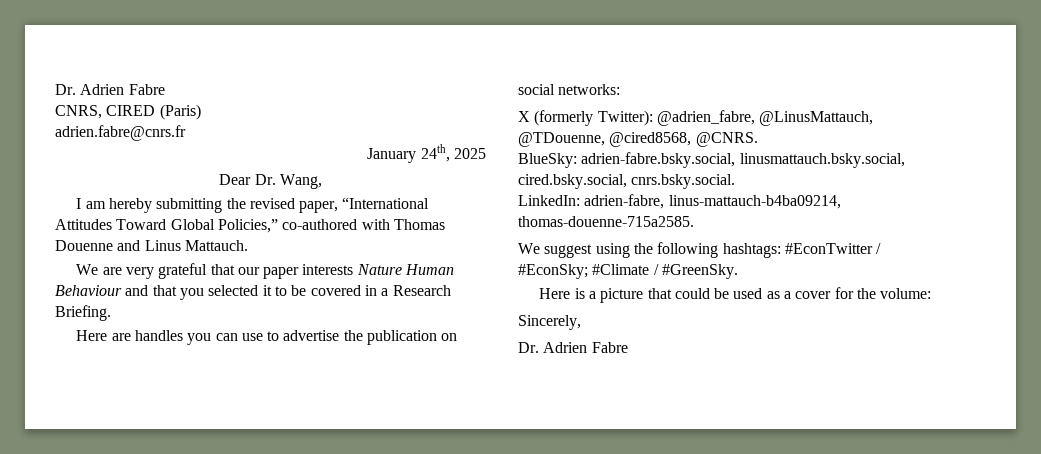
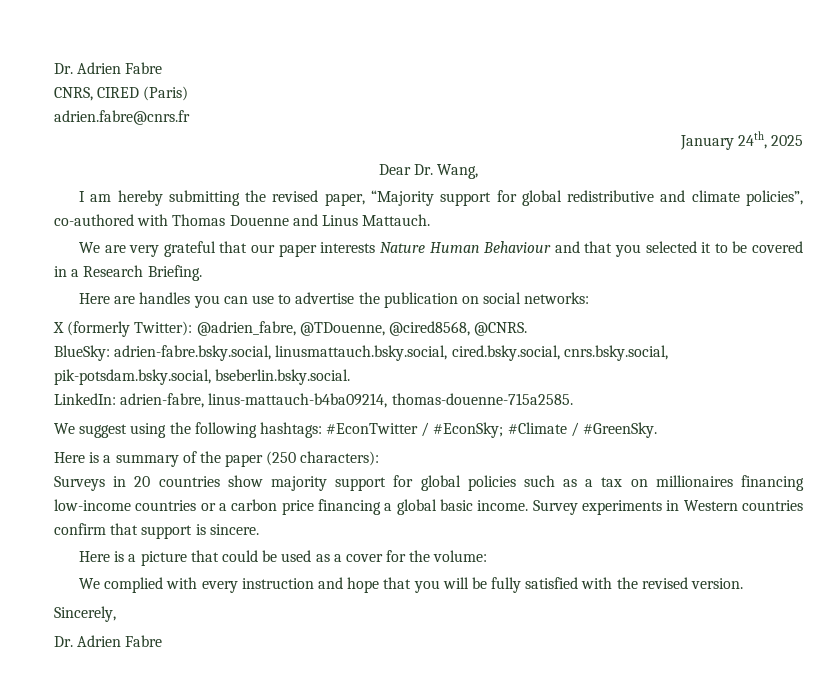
[342,197,430,209] [55,219,278,233] “International Attitudes Toward Global Policies,” -> [371,190,803,206] “Majority support for global redistributive and climate policies”,
[759,111,874,126] @LinusMattauch, -> (296, 328) none
[631,174,736,189] cnrs.bsky.social. -> [563,345,668,361] [54,369,351,385] cnrs.bsky.social, pik-potsdam.bsky.social, bseberlin.bsky.social.
(738, 271) none -> [54,451,380,467] [54,475,804,491] [54,499,804,515] [54,523,259,539] // Here is a summary of the paper (250 characters): // Surveys in 20 countries show majority support for global policies such as a tax on millionaires financing low-income countries or a carbon price financing a global basic income. Survey experiments in Western countries confirm that support is sincere.
(932, 293) none -> [79,577,743,593] // We complied with every instruction and hope that you will be fully satisfied with the revised version.

